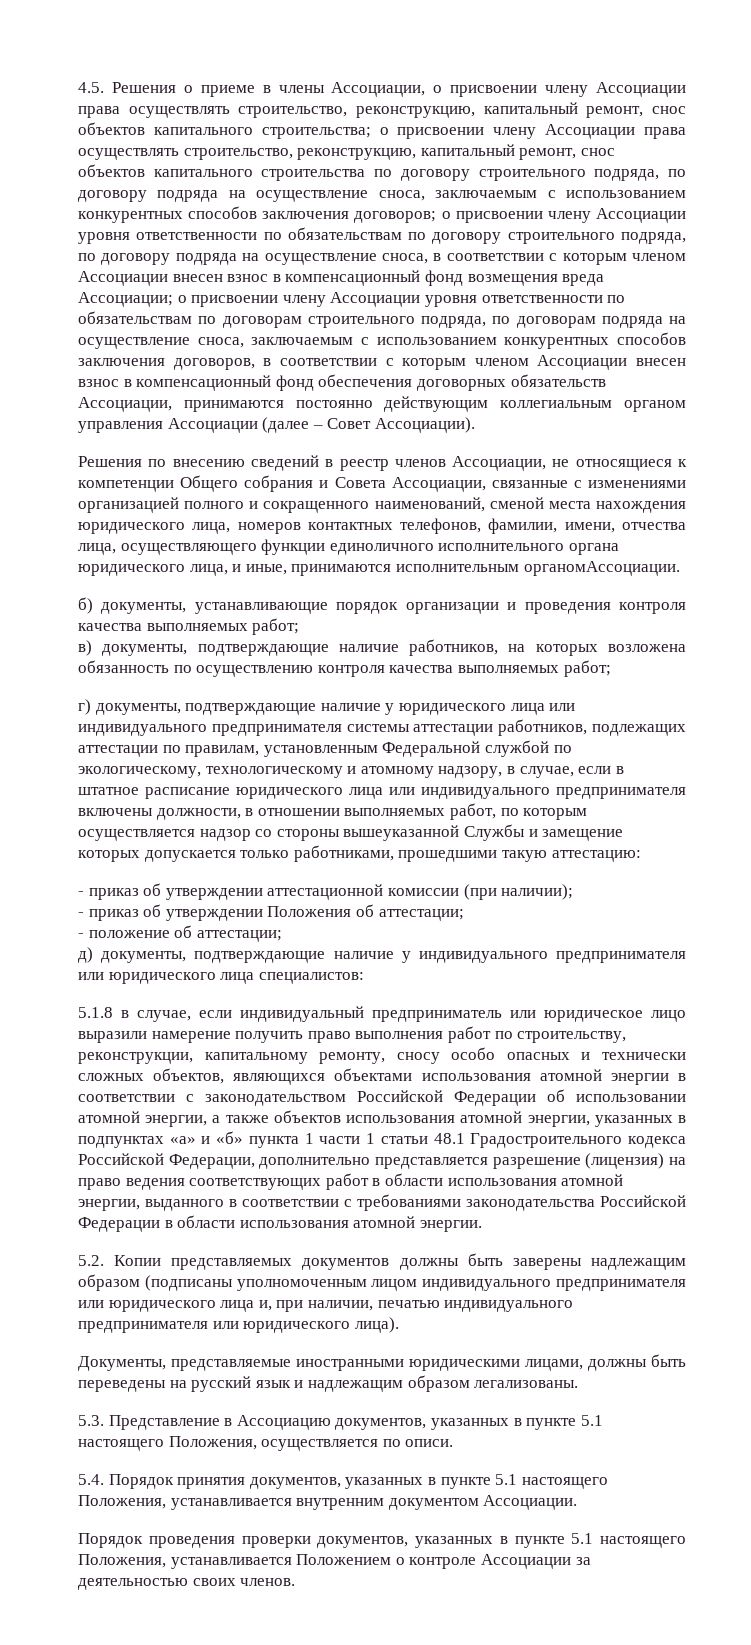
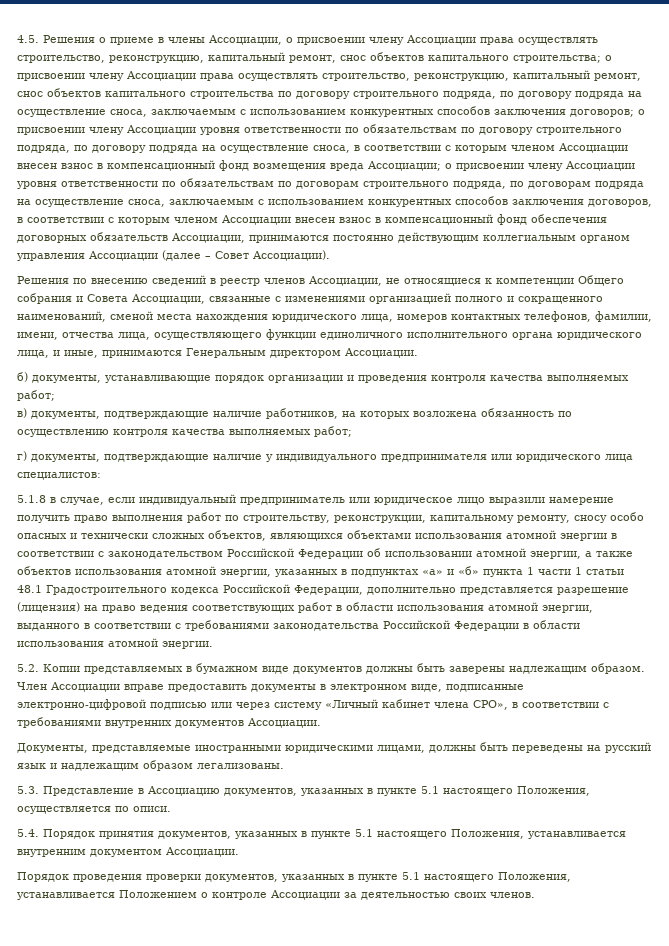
[395,561,680,576] исполнительным органомАссоциации. -> [186,348,418,358] Генеральным директором Ассоциации.
[398,703,576,715] [78,719,686,736] [78,740,572,757] [78,766,624,778] [78,787,686,799] [78,803,588,820] [78,824,624,841] [78,845,641,862] [78,883,574,900] [78,904,464,921] [78,925,282,942] [78,947,411,963] юридического лица или индивидуального предпринимателя системы аттестации работников, подлежащих аттестации по правилам, установленным Федеральной службой по экологическому, технологическому и атомному надзору, в случае, если в штатное расписание юридического лица или индивидуального предпринимателя включены должности, в отношении выполняемых работ, по которым осуществляется надзор со стороны вышеуказанной Службы и замещение которых допускается только работниками, прошедшими такую аттестацию: // - приказ об утверждении аттестационной комиссии (при наличии); // - приказ об утверждении Положения об аттестации; // - положение об аттестации; // д) документы, подтверждающие наличие у -> (273, 458) none
(293, 1264) none -> [186,663,289,674] в бумажном виде
[78,1274,686,1291] [78,1300,574,1312] [78,1317,399,1333] образом (подписаны уполномоченным лицом индивидуального предпринимателя или юридического лица и, при наличии, печатью индивидуального предпринимателя или юридического лица). -> [591,663,645,674] [17,682,524,692] [17,699,609,710] [17,717,321,728] образом. Член Ассоциации вправе предоставить документы в электронном виде, подписанные электронно-цифровой подписью или через систему «Личный кабинет члена СРО», в соответствии с требованиями внутренних документов Ассоциации.

